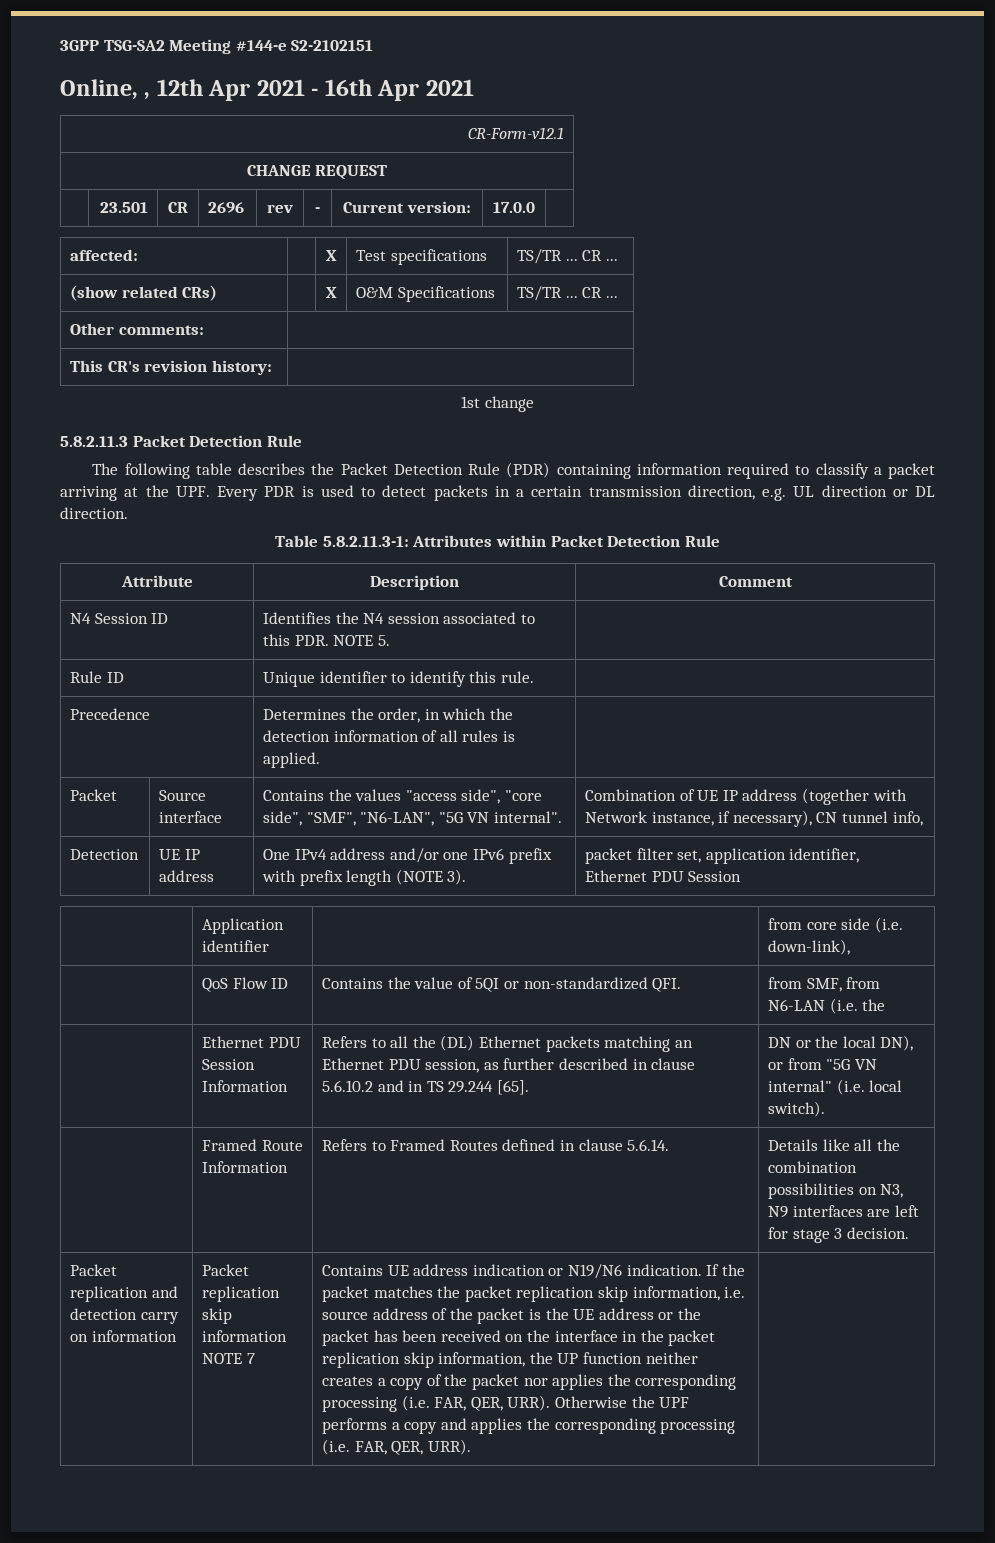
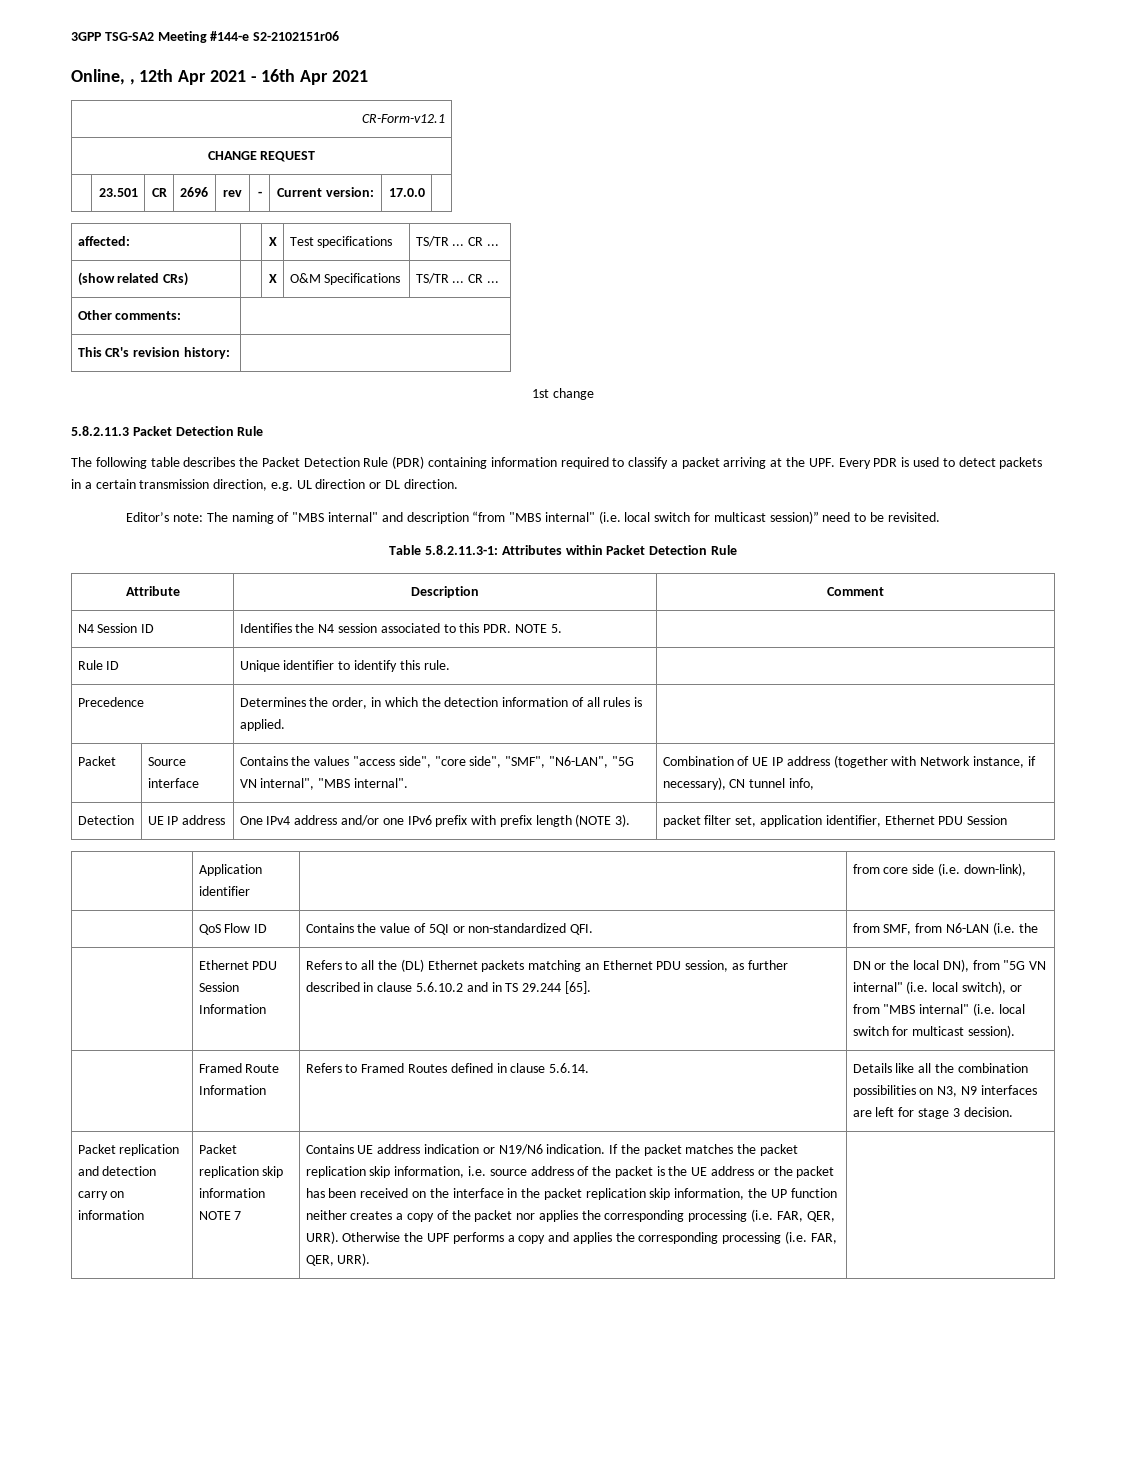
[291,40,374,51] S2-2102151 -> [253,31,340,41] S2-2102151r06
(128, 513) none -> [126,511,940,524] // Editor’s note: The naming of "MBS internal" and description “from "MBS internal" (i.e. local switch for multicast session)” need to be revisited.
(490, 817) none -> [260,778,351,790] internal", "MBS
[768,1062,784,1070] or -> (969, 965) none
[768,1101,826,1117] switch). -> [961,981,1022,994] [852,1003,1025,1016] [852,1025,1015,1038] switch), or from "MBS internal" (i.e. local switch for multicast session).

